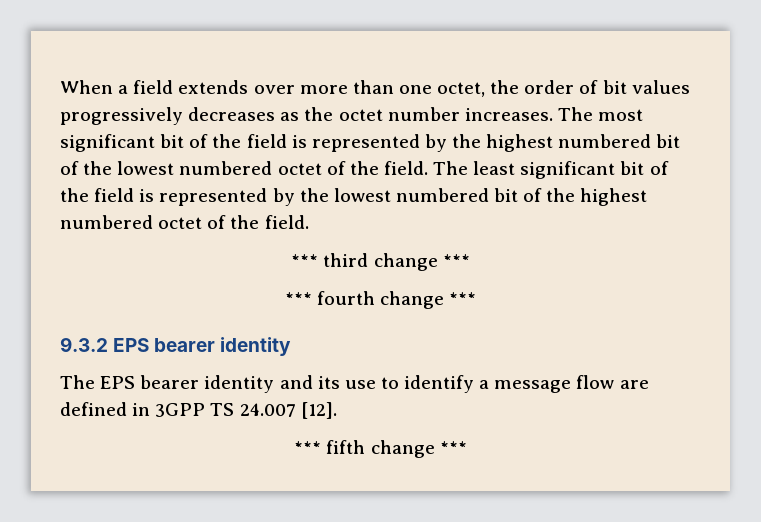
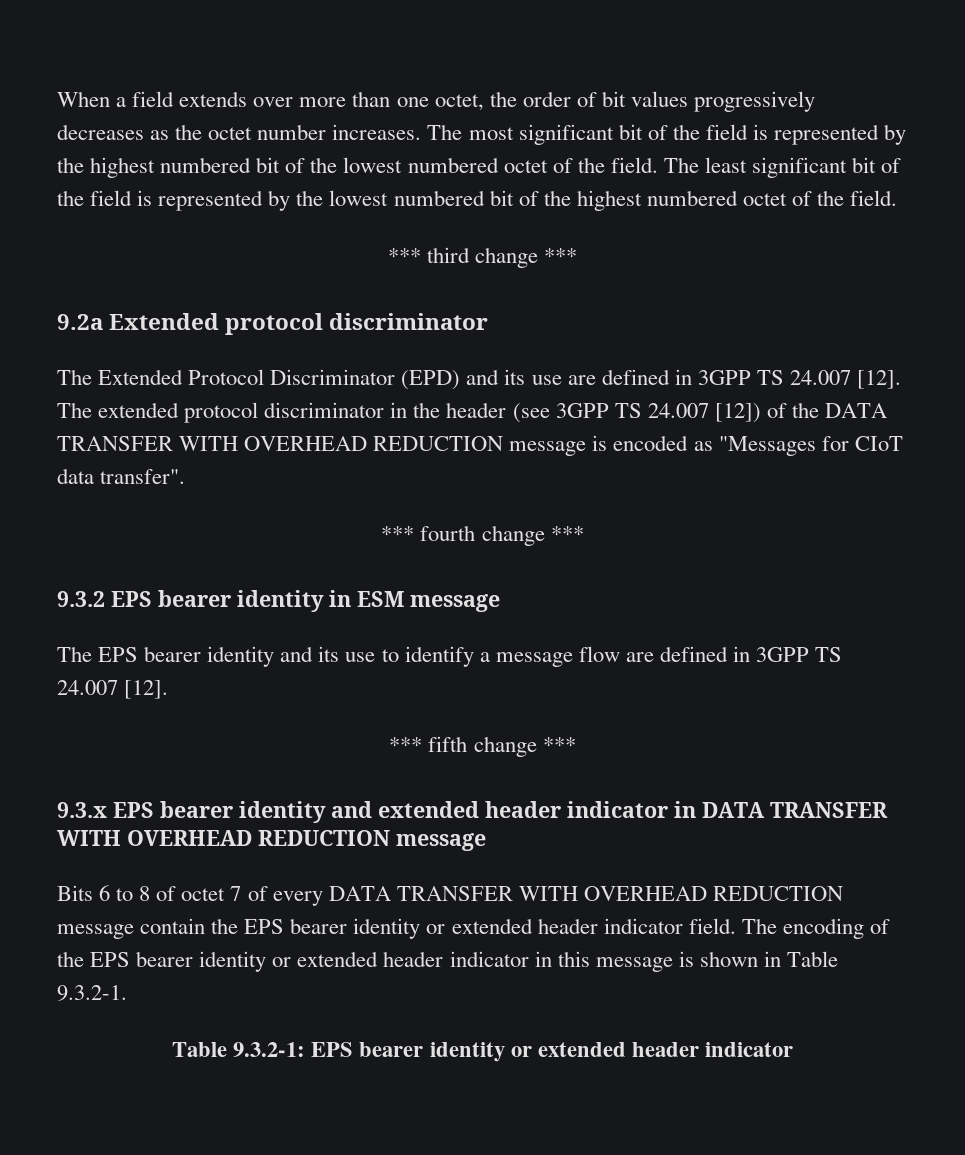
(470, 260) none -> [57,313,489,335] [57,369,902,390] [57,402,888,423] [57,435,903,456] [57,468,186,484] // 9.2a Extended protocol discriminator // The Extended Protocol Discriminator (EPD) and its use are defined in 3GPP TS 24.007 [12]. The extended protocol discriminator in the header (see 3GPP TS 24.007 [12]) of the DATA TRANSFER WITH OVERHEAD REDUCTION message is encoded as "Messages for CIoT data transfer".
(292, 346) none -> [329,590,500,612] in ESM message
(467, 447) none -> [57,801,888,823] [57,830,486,851] [57,885,843,906] [57,918,890,939] [57,951,839,972] [57,985,127,1001] [172,1042,793,1062] // 9.3.x EPS bearer identity and extended header indicator in DATA TRANSFER WITH OVERHEAD REDUCTION message // Bits 6 to 8 of octet 7 of every DATA TRANSFER WITH OVERHEAD REDUCTION message contain the EPS bearer identity or extended header indicator field. The encoding of the EPS bearer identity or extended header indicator in this message is shown in Table 9.3.2-1. // Table 9.3.2-1: EPS bearer identity or extended header indicator

